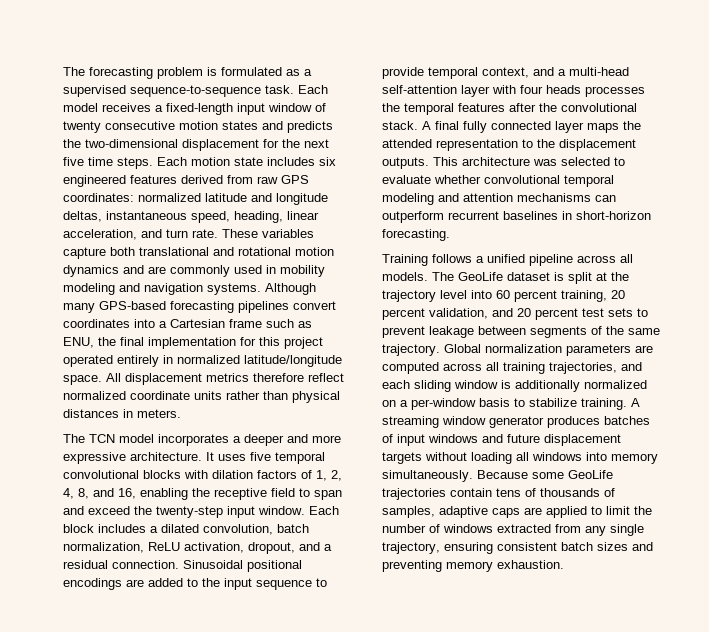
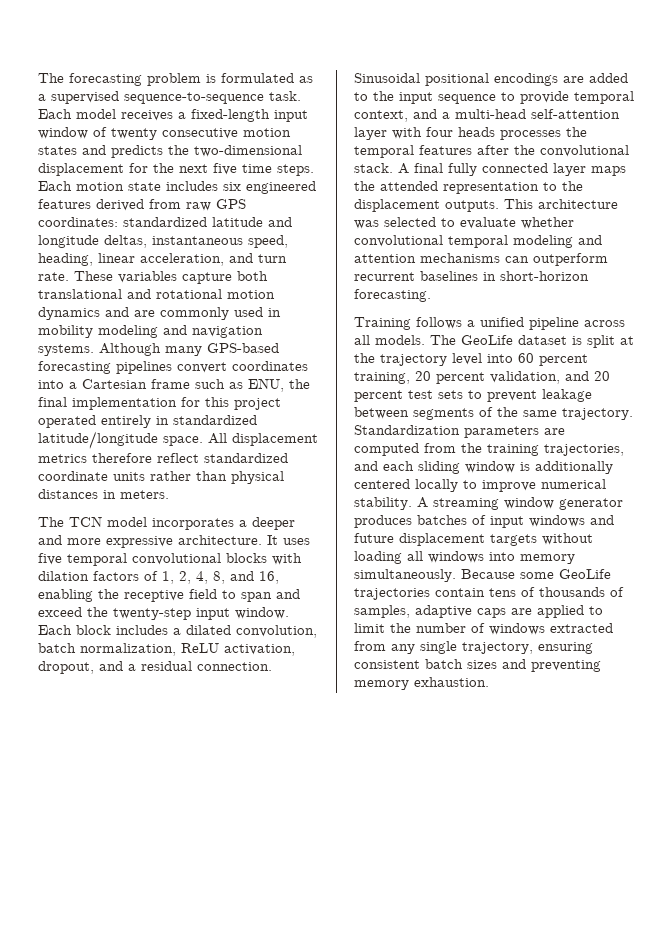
[138,193,201,202] normalized -> [123,217,207,227] standardized
[177,355,240,364] normalized -> [173,415,257,425] standardized
[63,391,126,400] normalized -> [204,453,288,463] standardized
[444,344,562,353] Global normalization -> [354,425,460,435] Standardization
[443,362,499,371] across all -> [424,443,482,453] from the
[584,380,647,389] [382,398,627,410] normalized on a per-window basis to stabilize training. -> [354,479,606,492] [354,497,412,510] centered locally to improve numerical stability.

